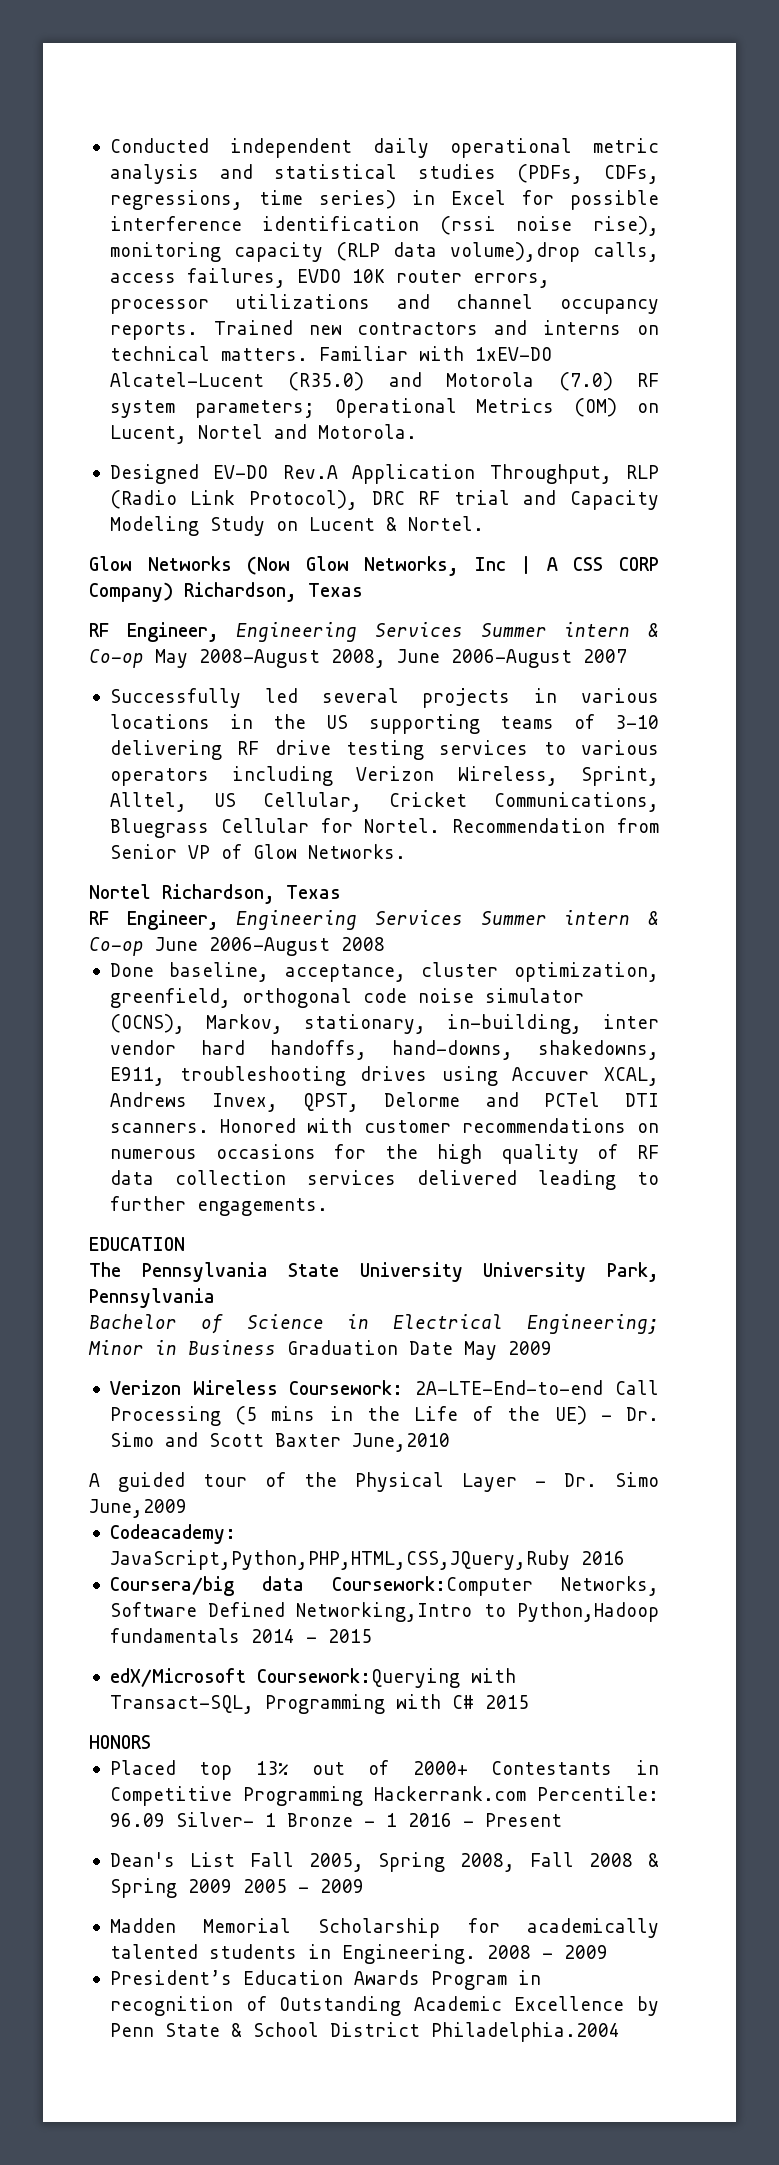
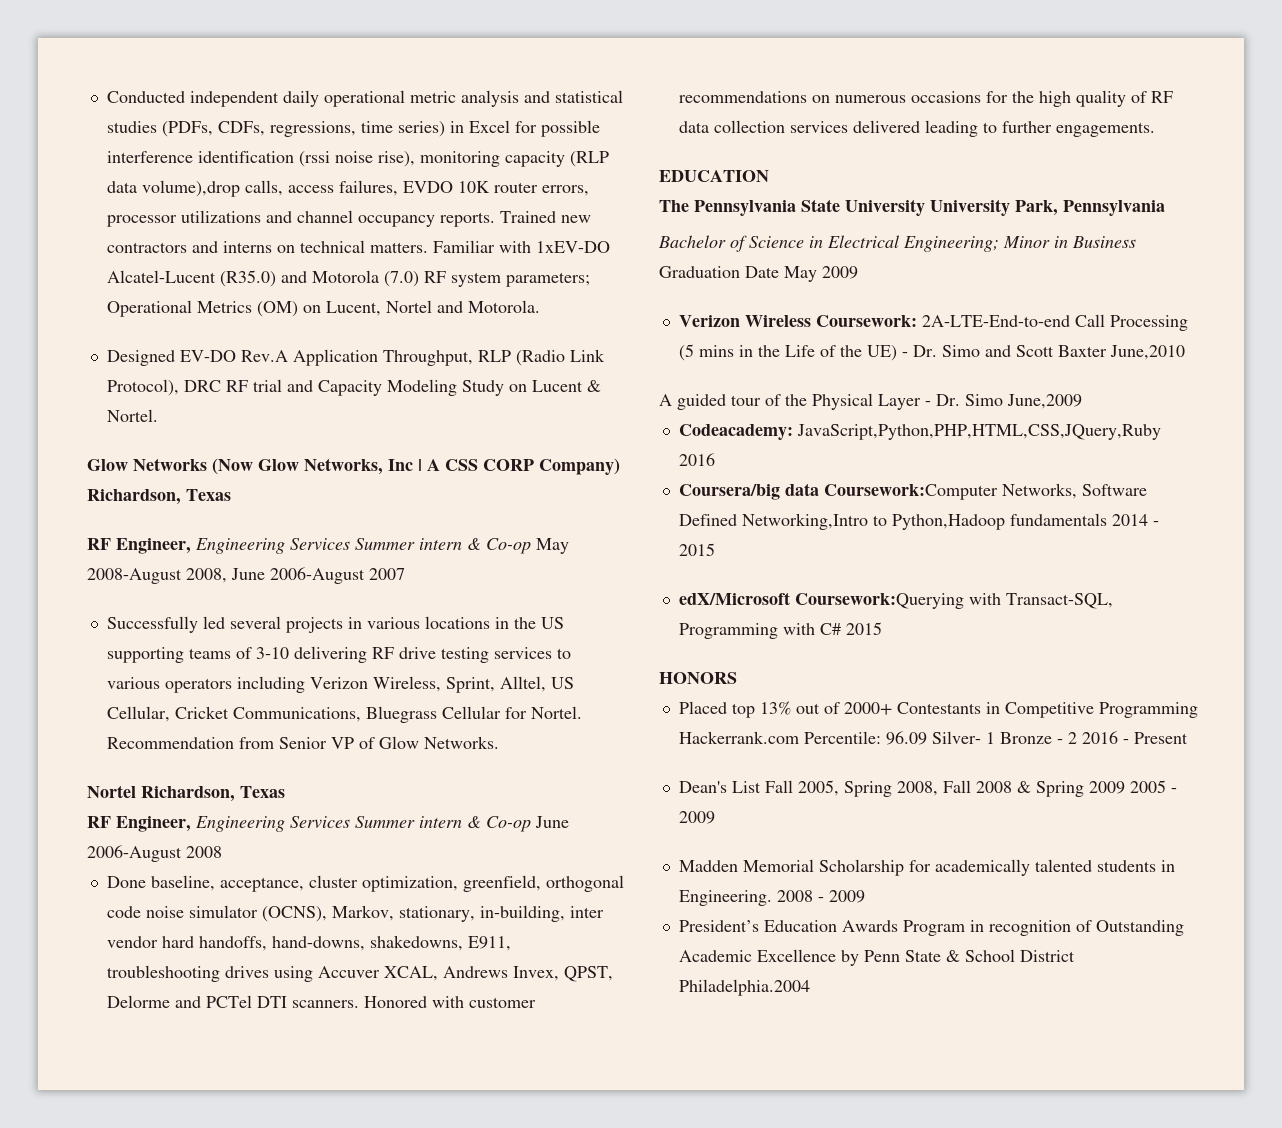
[385,1813,397,1827] 1 -> [1067,732,1077,744] 2

